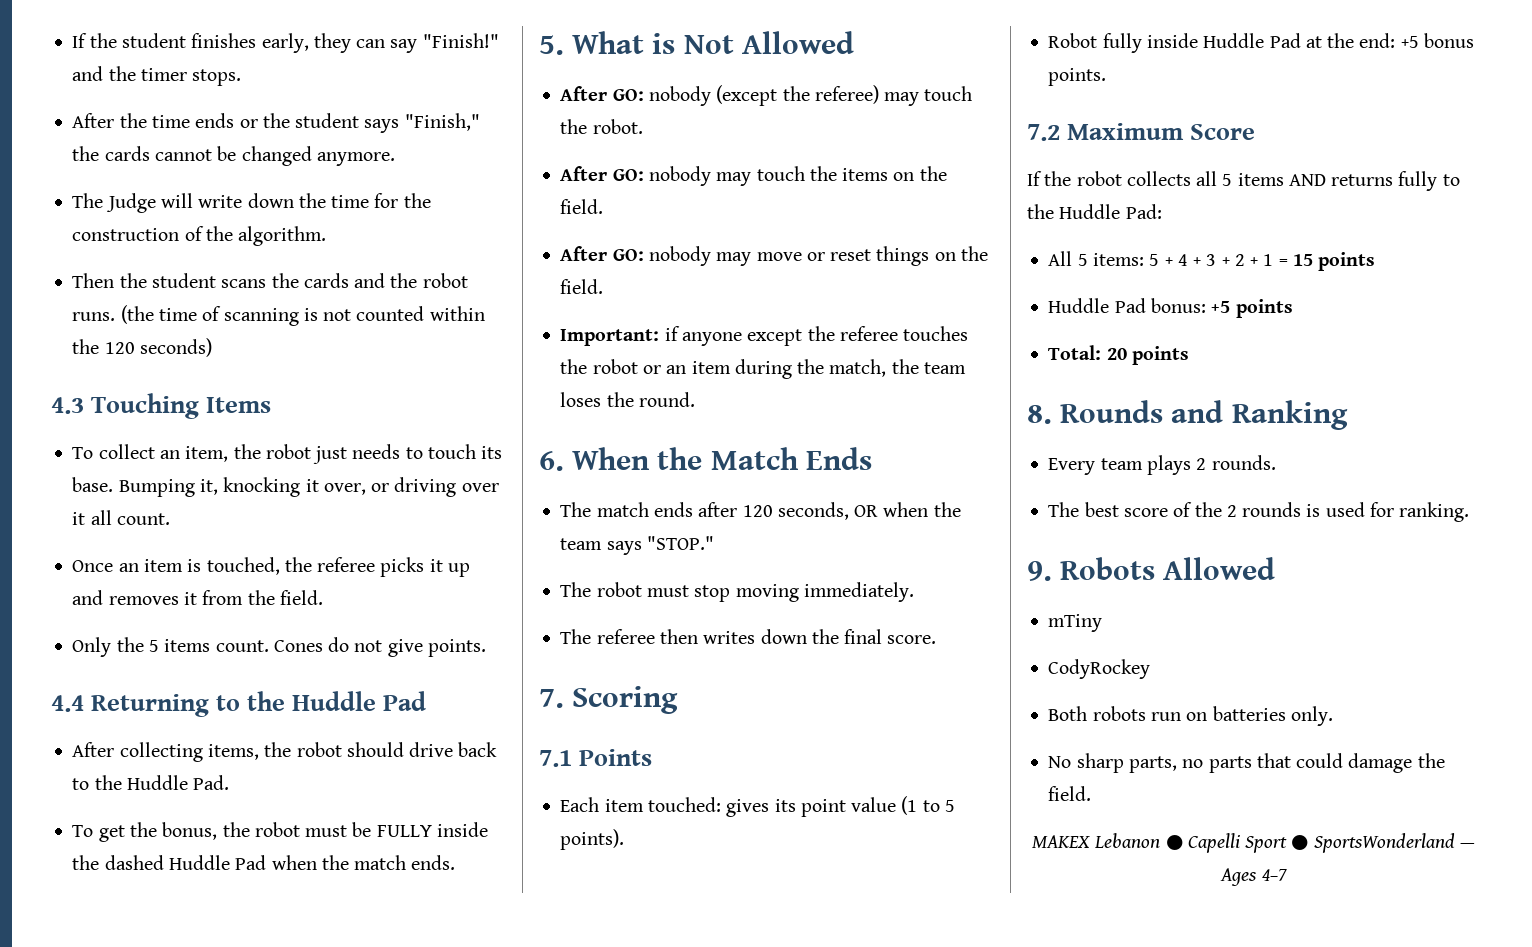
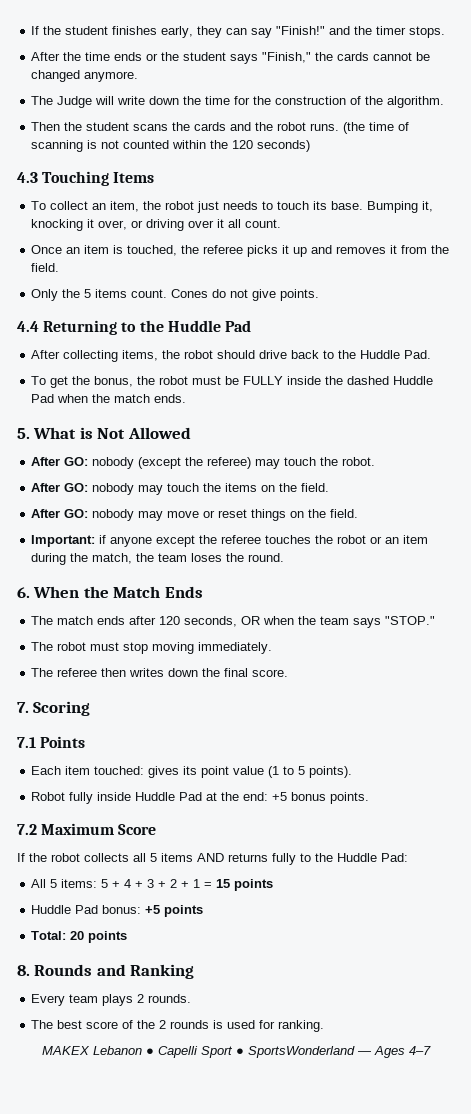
[1027,557,1276,581] [1048,614,1103,632] [1048,659,1151,679] [1048,706,1333,726] [1048,753,1445,773] [1048,786,1092,801] // 9. Robots Allowed // mTiny // CodyRockey // Both robots run on batteries only. // No sharp parts, no parts that could damage the field. -> (325, 1026) none

